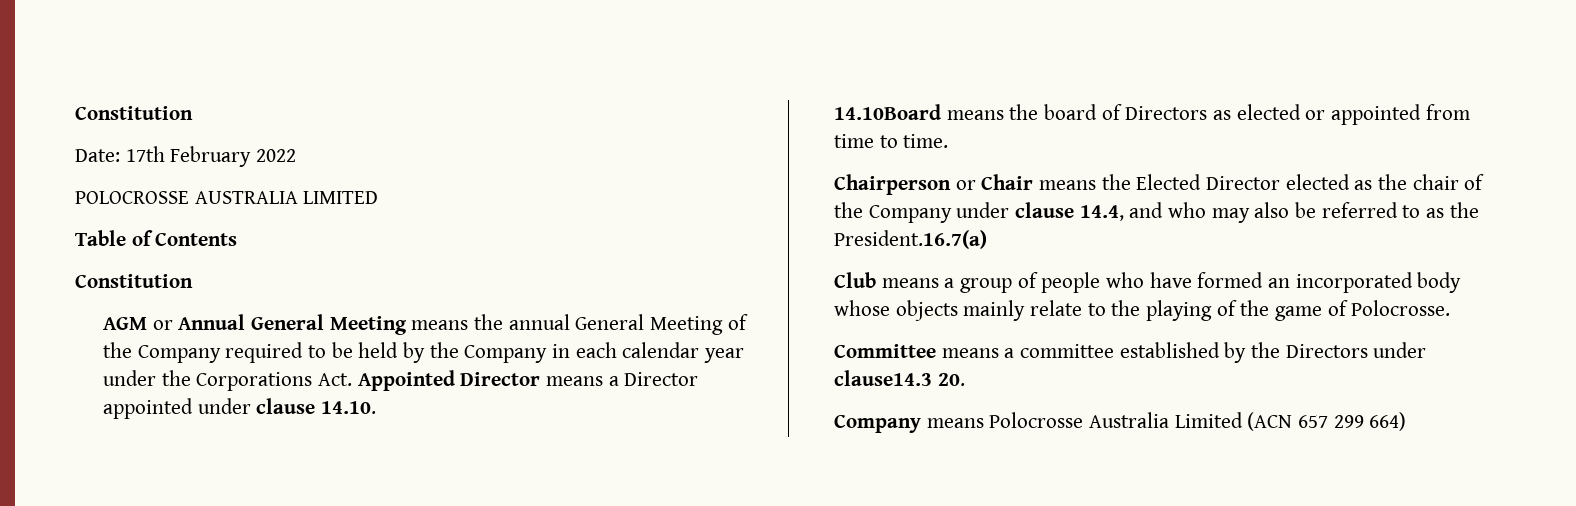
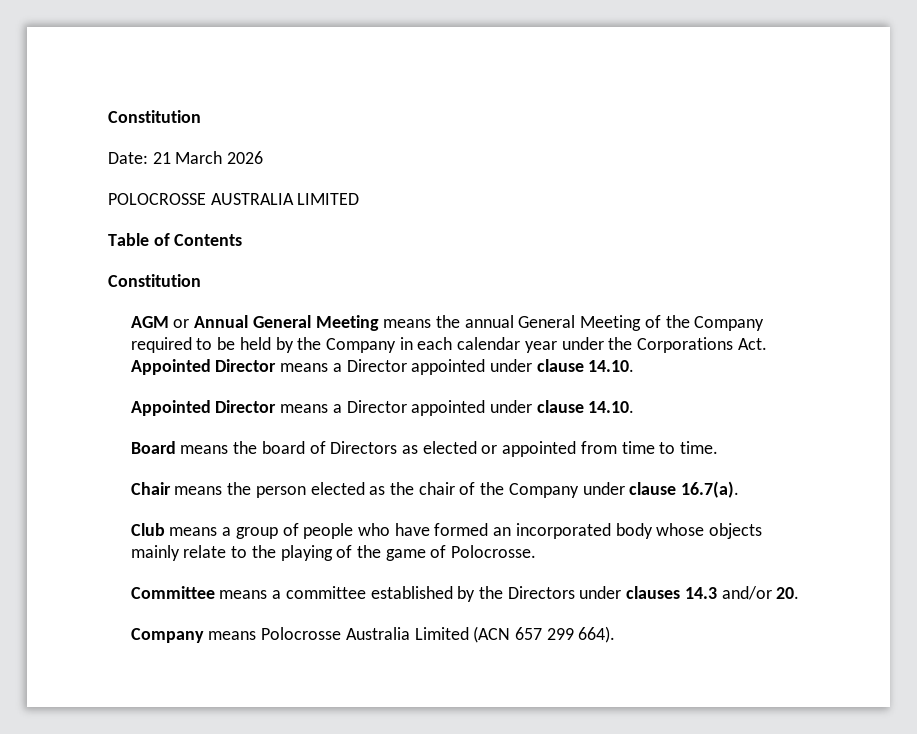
[125,146,297,167] 17th February 2022 -> [152,151,264,164] 21 March 2026
[834,104,942,120] 14.10Board -> [130,400,635,416] [130,441,176,454] Appointed Director means a Director appointed under clause 14.10. // Board
[834,174,976,195] Chairperson or -> (719, 447) none
[1136,174,1281,190] Elected Director -> [255,486,306,498] person
[1079,202,1479,223] [834,230,988,249] 14.4, and who may also be referred to as the President.16.7(a) -> [681,481,740,498] 16.7(a).
[834,370,933,386] clause14.3 -> [626,586,772,600] clauses 14.3 and/or
[1369,412,1407,431] 664) -> [578,626,616,643] 664).

